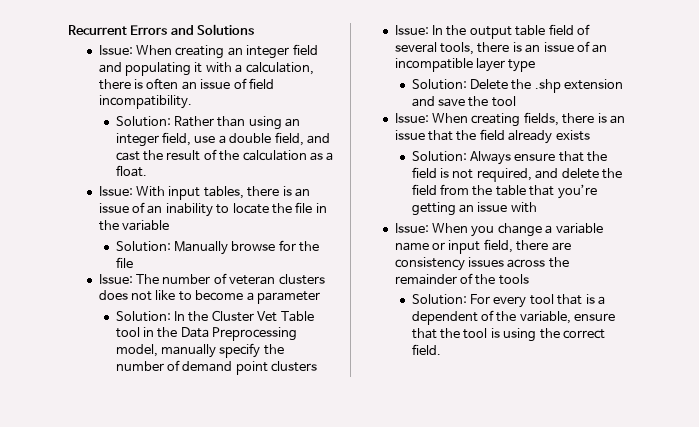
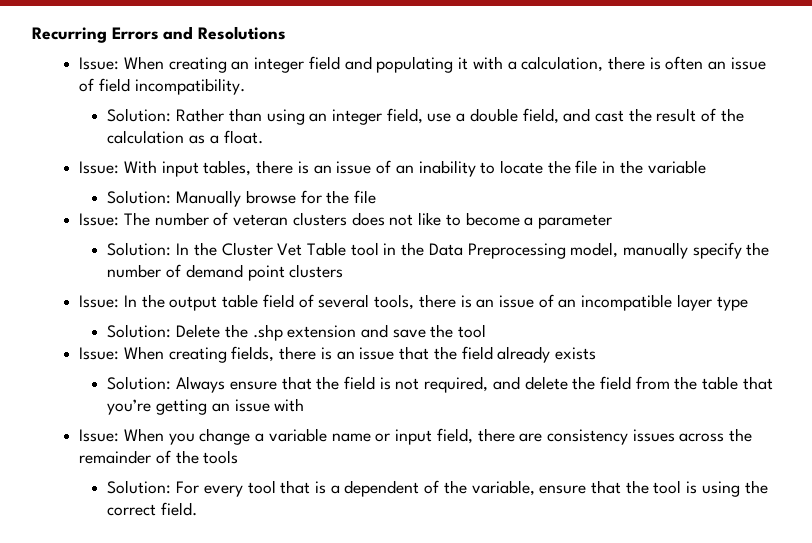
[68,25,127,35] Recurrent -> [32,27,107,43] Recurring
[197,24,255,35] Solutions -> [198,26,287,40] Resolutions

